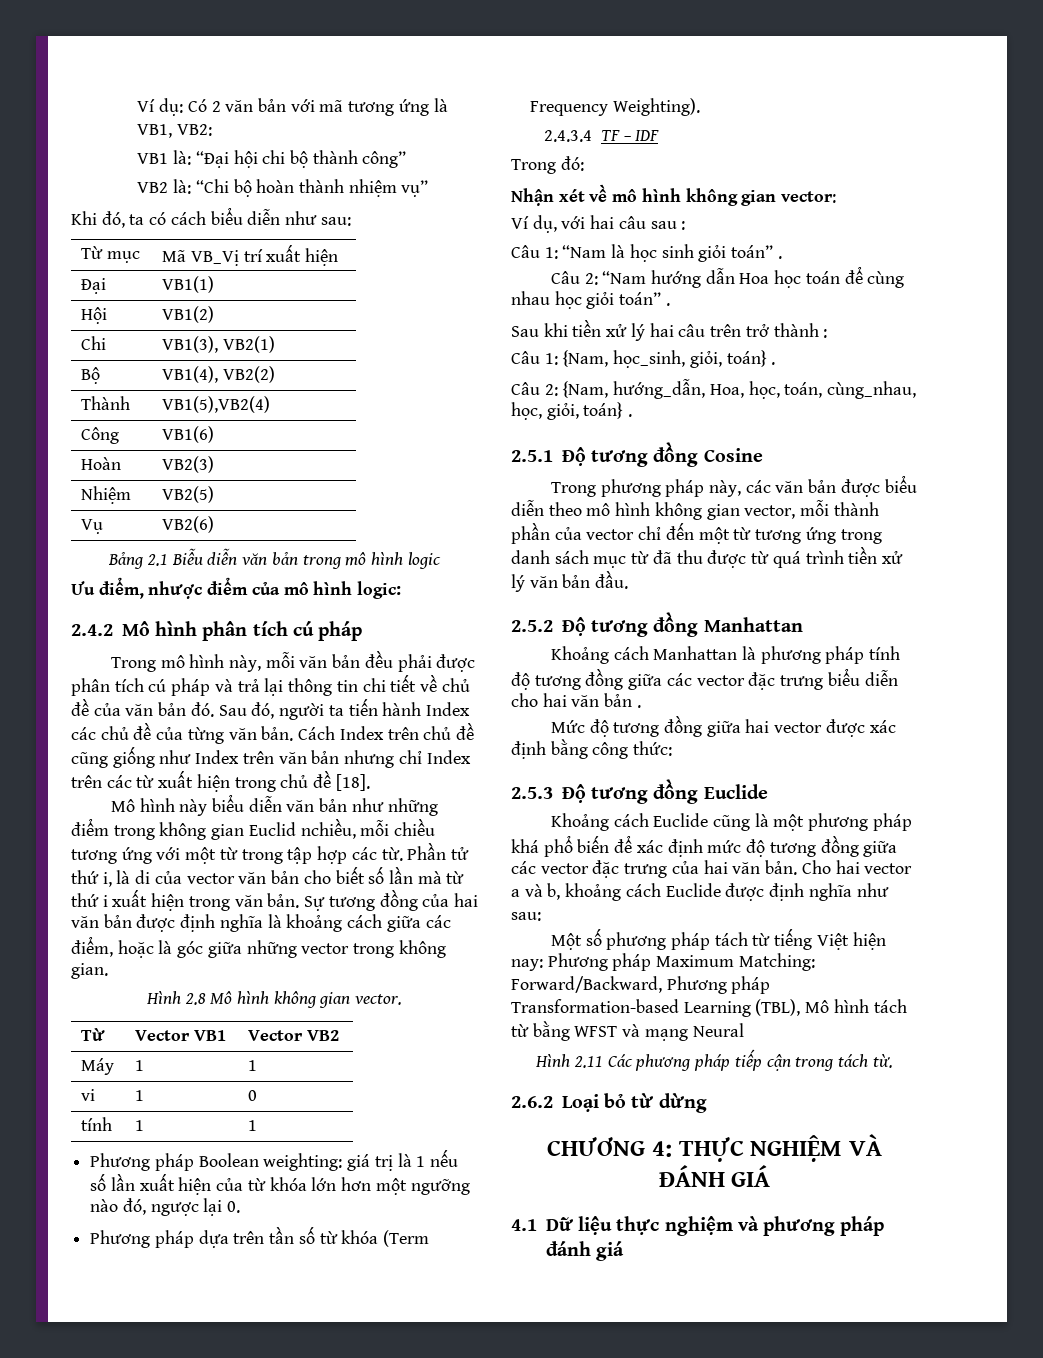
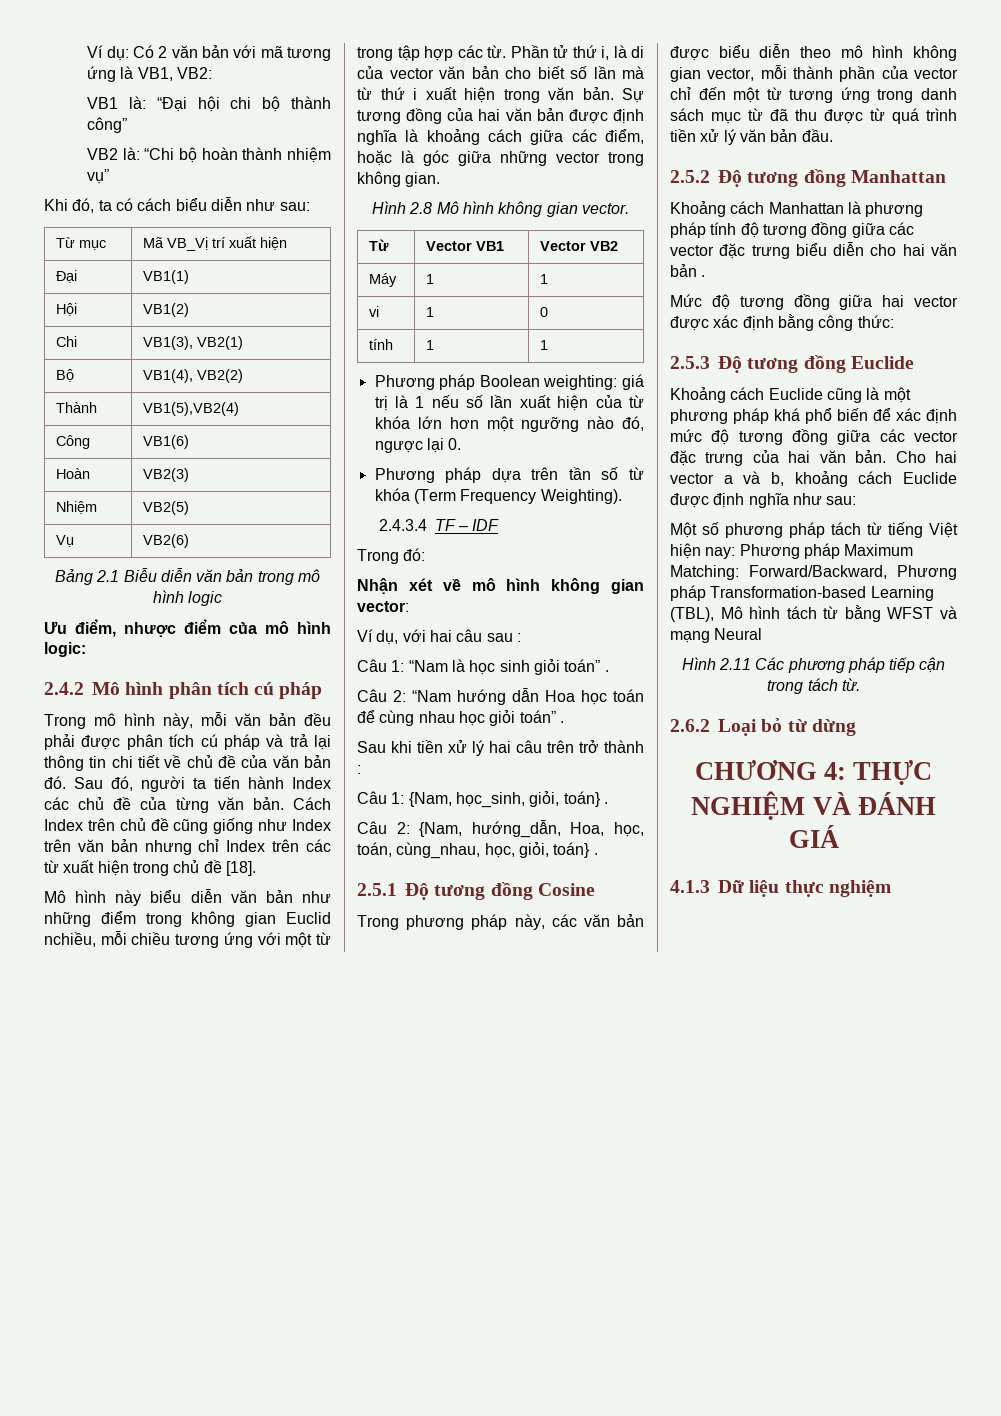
[511,1219,537,1231] 4.1 -> [670,880,710,893] 4.1.3
[737,1216,885,1236] [545,1241,625,1261] và phương pháp đánh giá -> (891, 888) none

